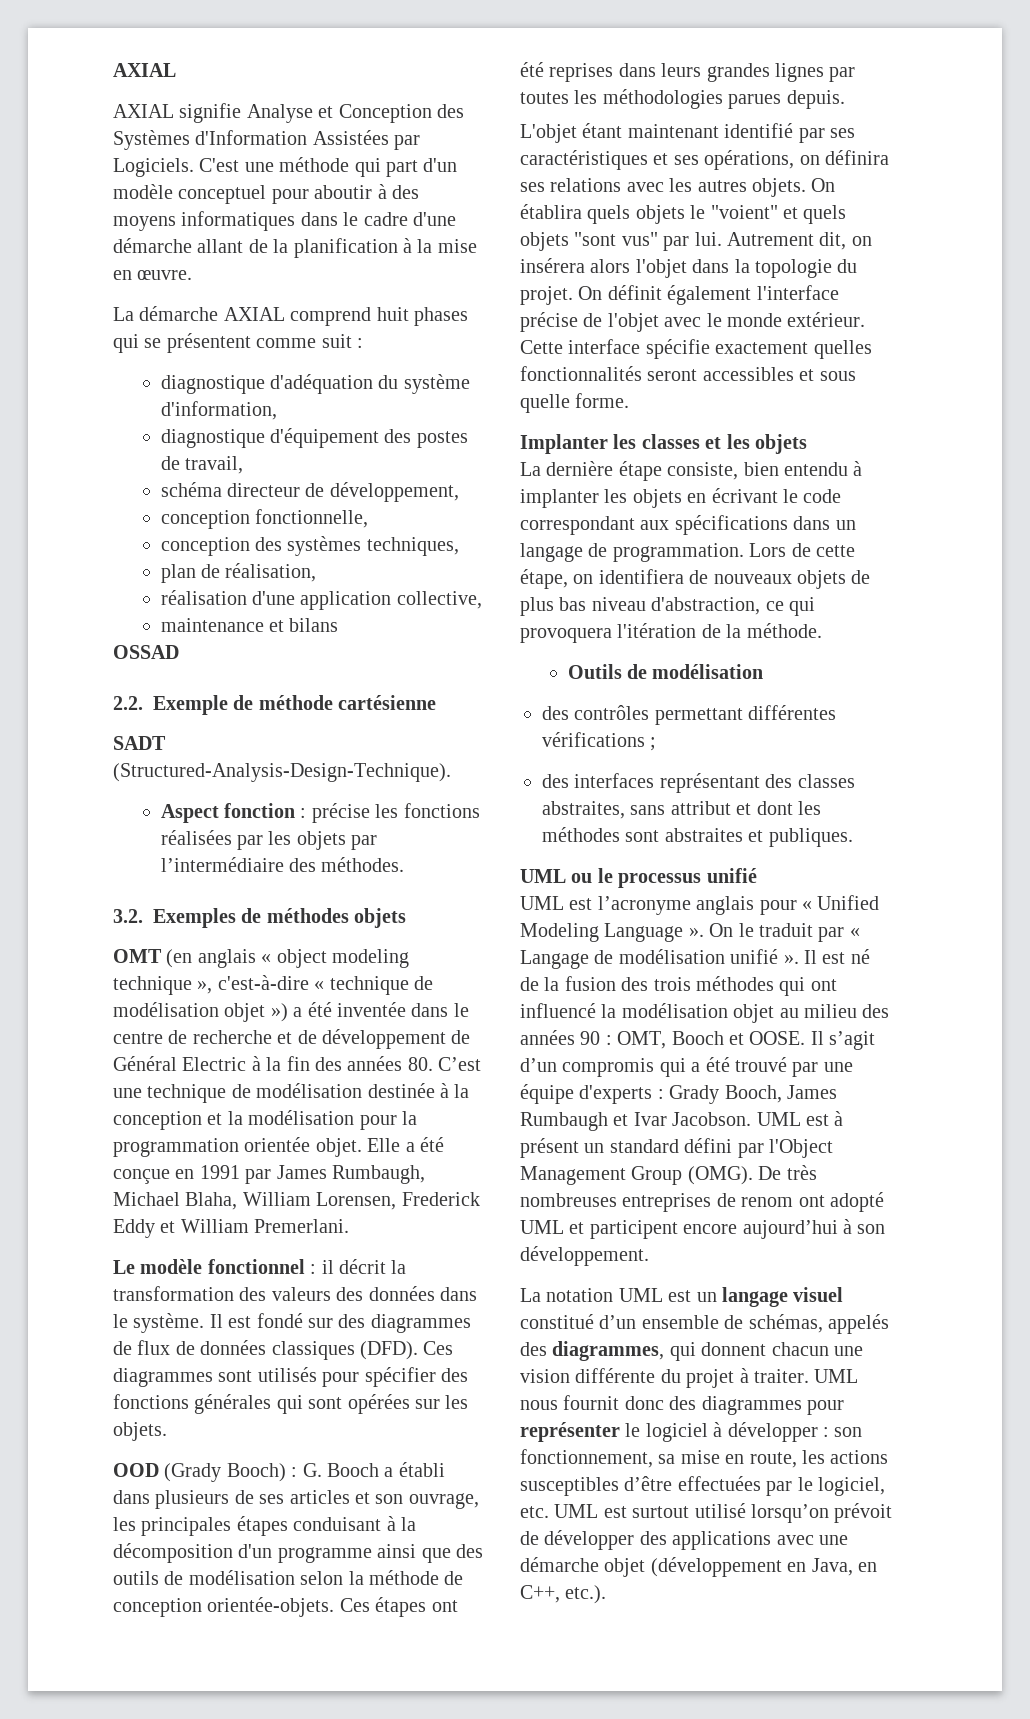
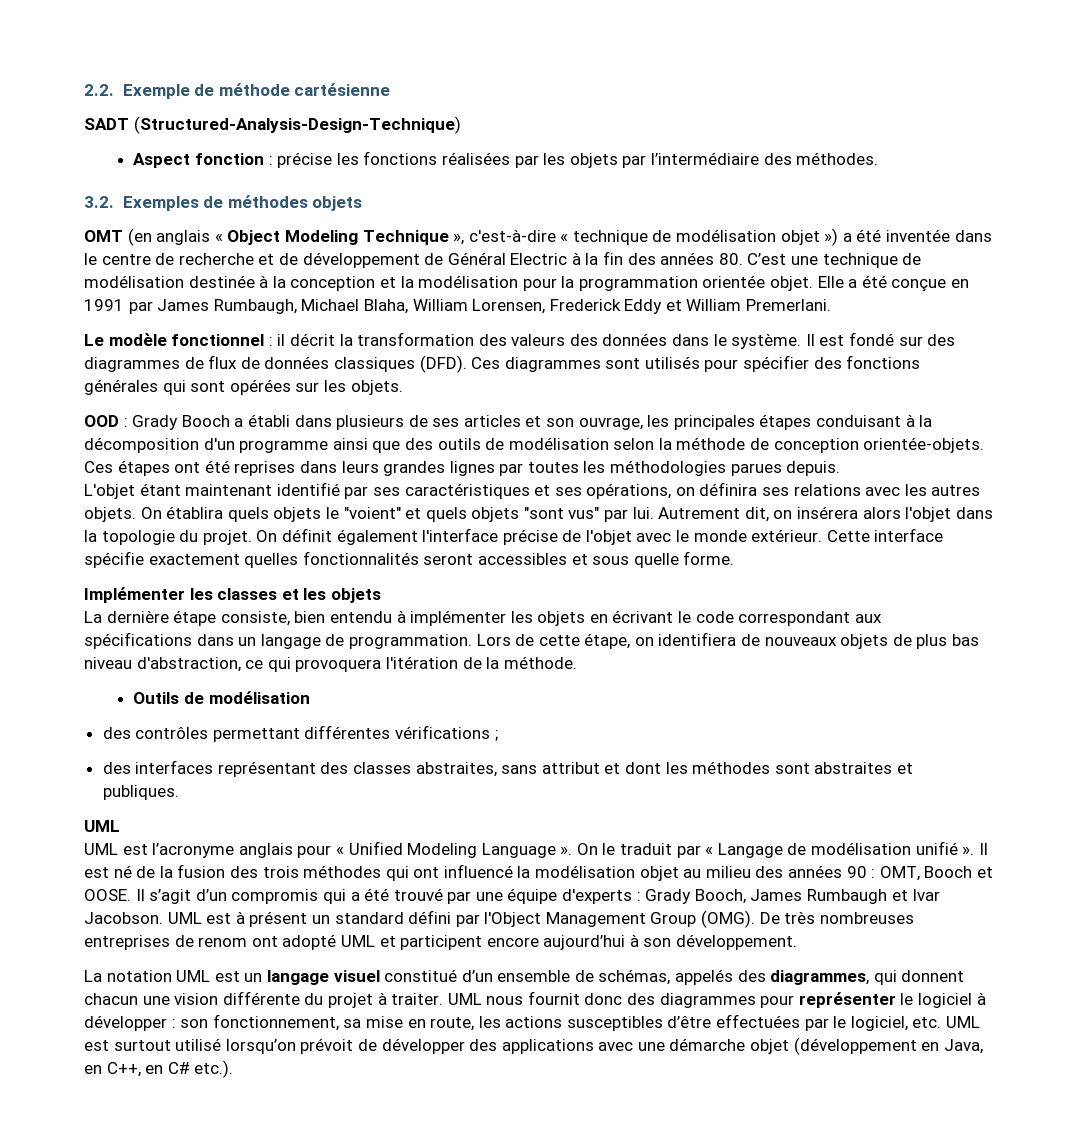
[113,63,176,77] [113,103,464,123] [113,130,421,150] [113,157,458,177] [113,184,419,204] [113,211,456,231] [113,238,477,258] [113,270,193,280] [113,306,468,326] [113,333,363,353] [160,374,470,394] [160,401,277,420] [160,428,468,448] [160,456,244,474] [160,482,459,502] [160,509,369,529] [160,536,459,556] [160,563,317,583] [160,590,482,610] [160,618,339,632] [113,645,179,659] AXIAL // AXIAL signifie Analyse et Conception des Systèmes d'Information Assistées par Logiciels. C'est une méthode qui part d'un modèle conceptuel pour aboutir à des moyens informatiques dans le cadre d'une démarche allant de la planification à la mise en œuvre. // La démarche AXIAL comprend huit phases qui se présentent comme suit : // diagnostique d'adéquation du système d'information, // diagnostique d'équipement des postes de travail, // schéma directeur de développement, // conception fonctionnelle, // conception des systèmes techniques, // plan de réalisation, // réalisation d'une application collective, // maintenance et bilans // OSSAD // -> (84, 90) none
[113,763,451,782] (Structured-Analysis-Design-Technique). -> [133,116,461,134] (Structured-Analysis-Design-Technique)
[276,949,409,968] [113,976,192,995] object modeling technique -> [227,230,449,245] Object Modeling Technique
[164,1463,322,1482] (Grady Booch) : G. -> [123,415,179,430] : Grady
[520,434,608,454] Implanter -> [84,587,185,603] Implémenter
[520,489,599,508] implanter -> [410,610,507,626] implémenter
[571,868,757,888] ou le processus unifié -> (120, 826) none
(560, 1594) none -> [145,1062,190,1074] en C#

